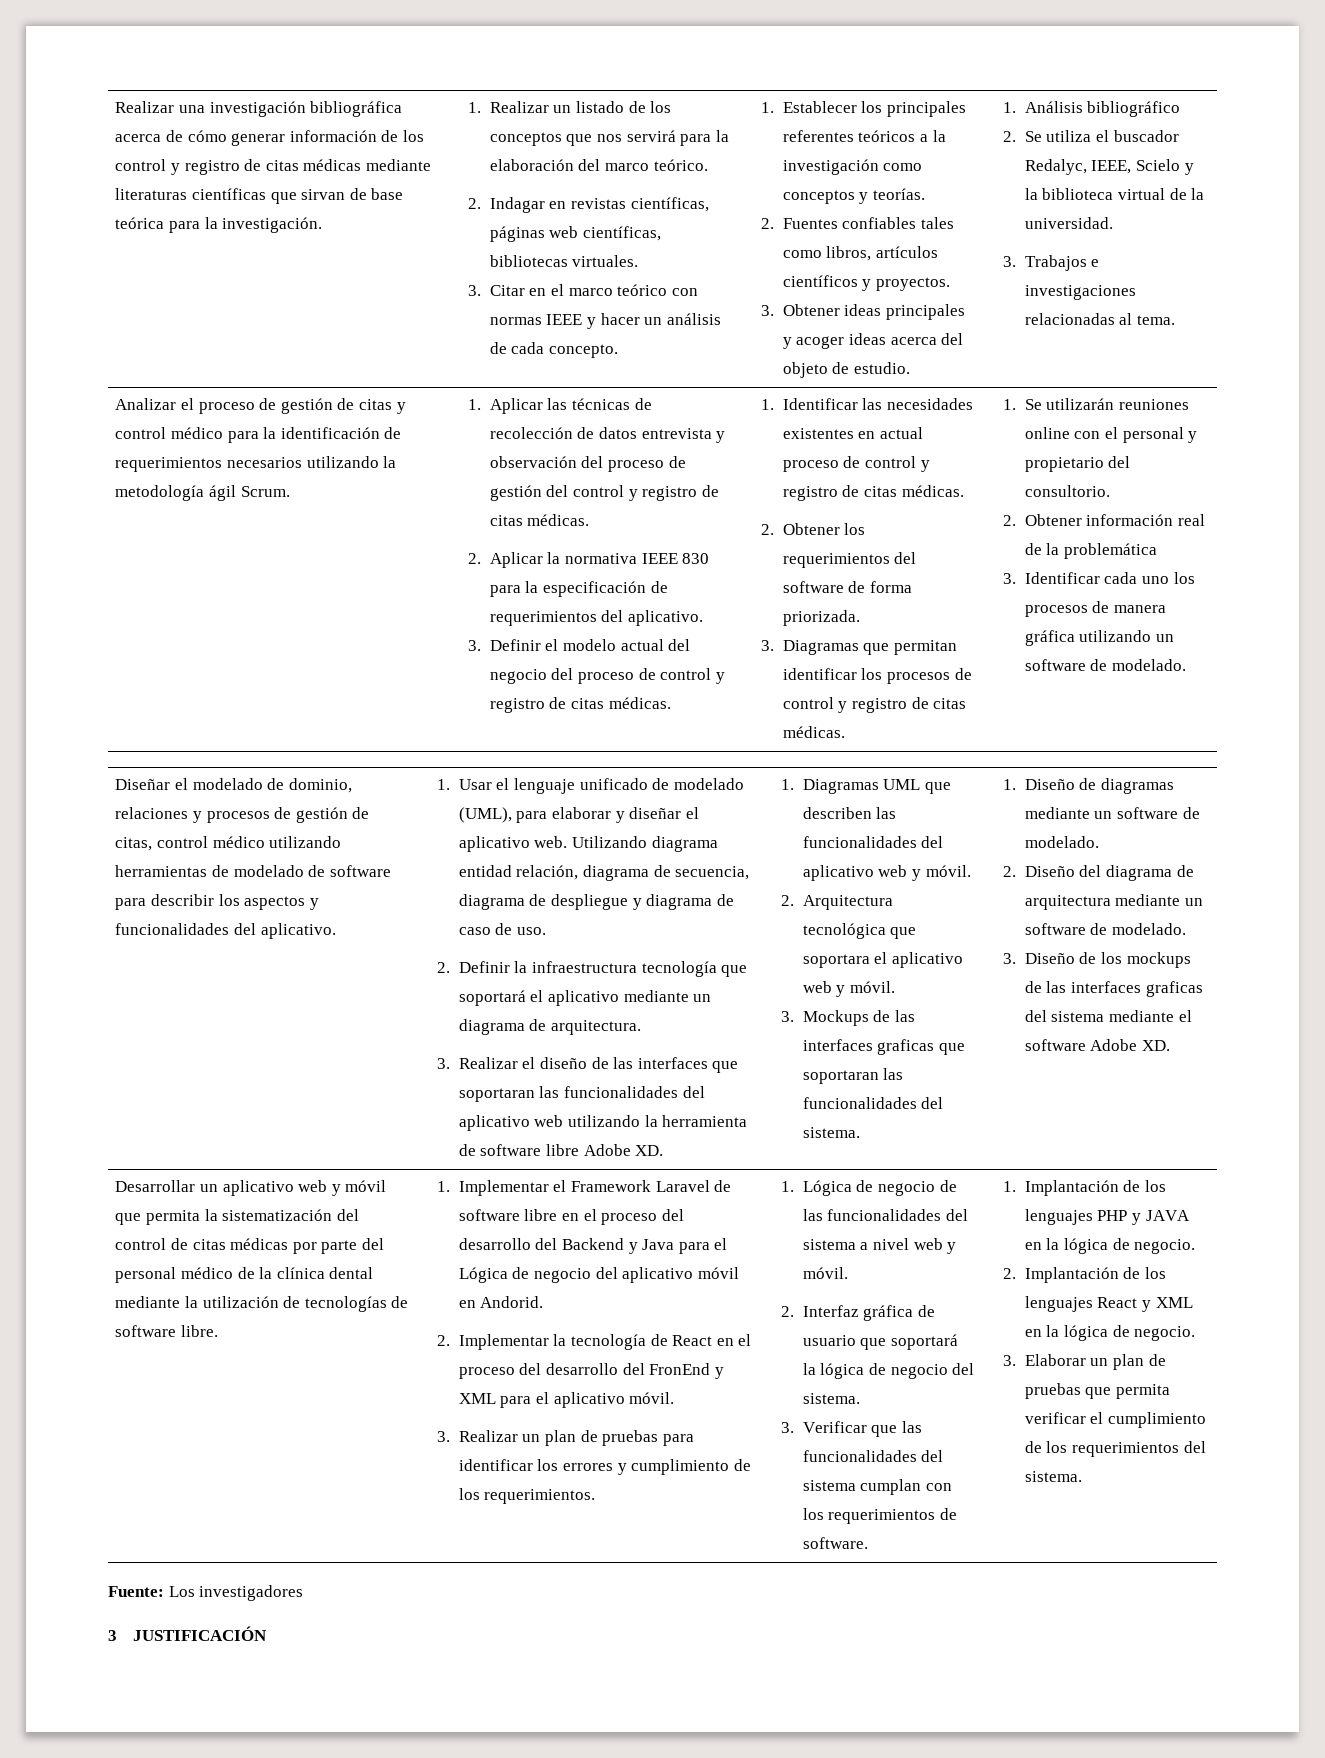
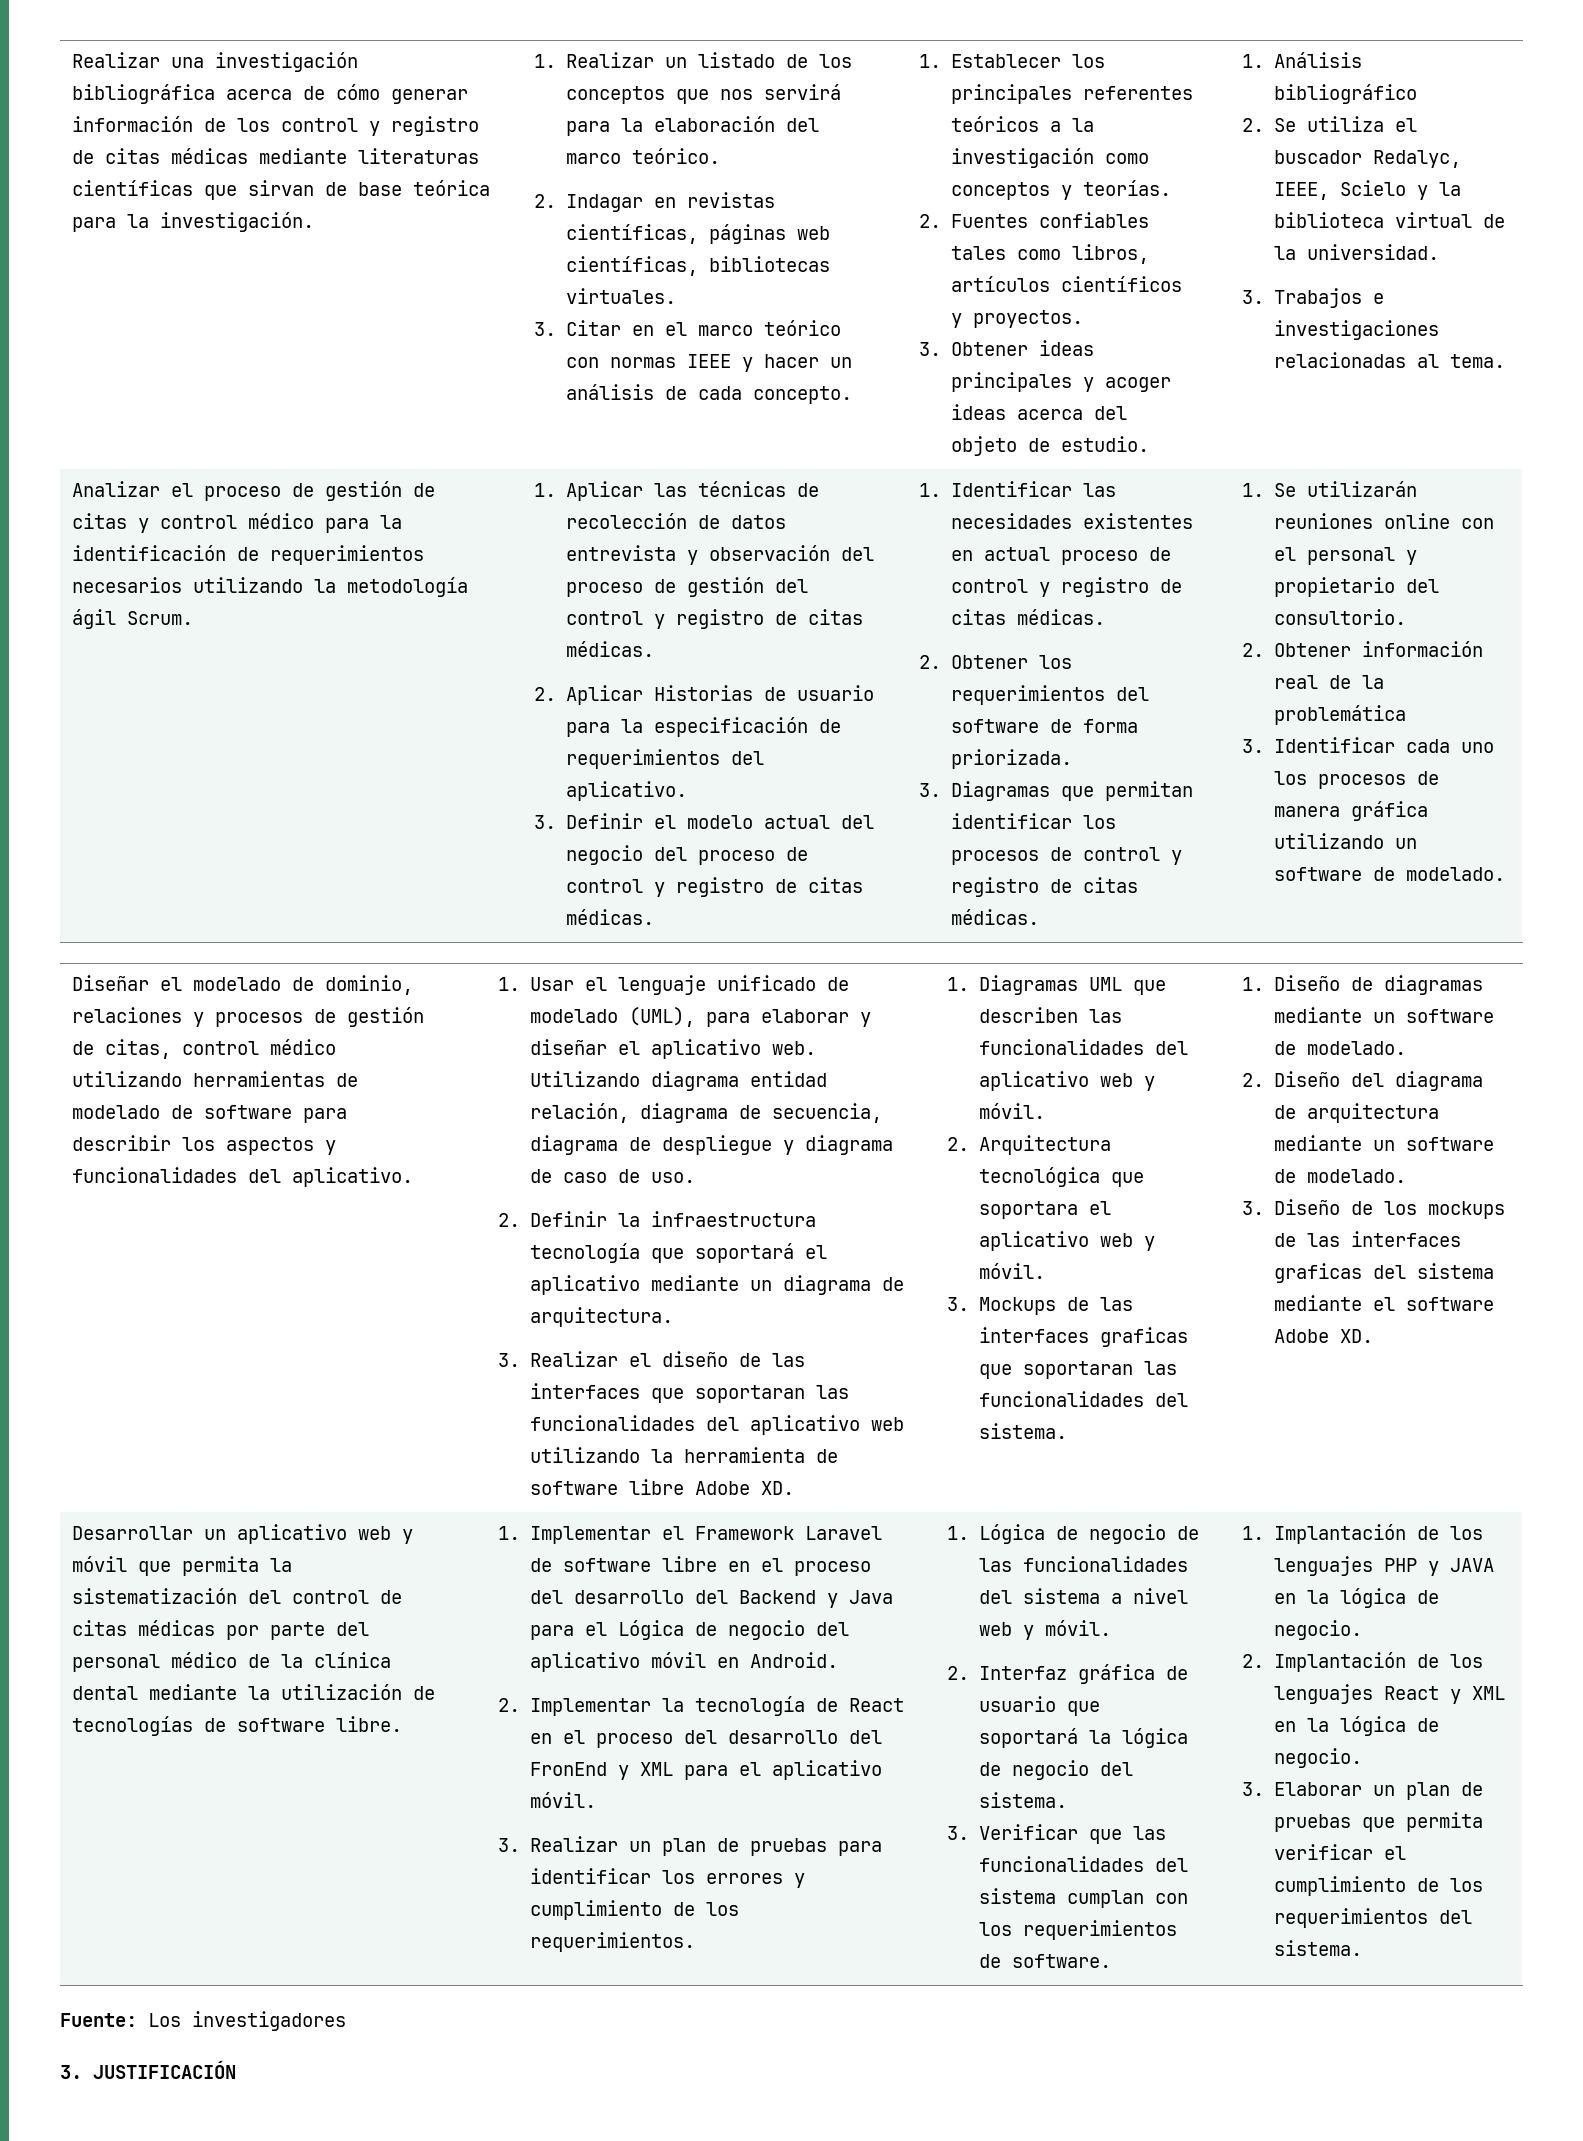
[547,552,710,564] la normativa IEEE 830 -> [653,685,874,701] Historias de usuario
[480,1296,544,1308] Andorid. -> [749,1652,838,1668] Android.
[108,1630,117,1641] 3 -> [60,2065,82,2079] 3.

